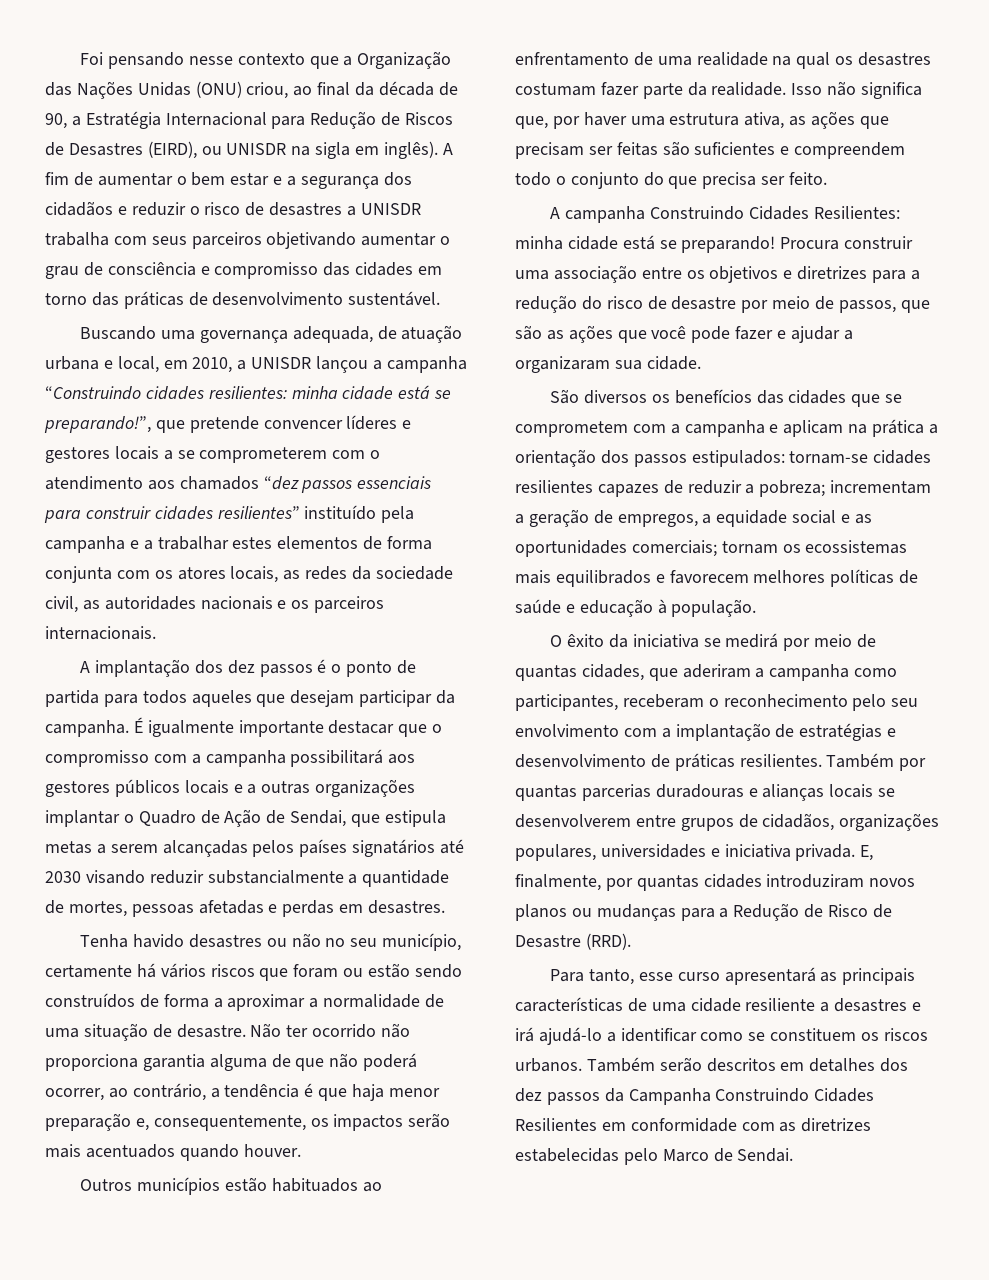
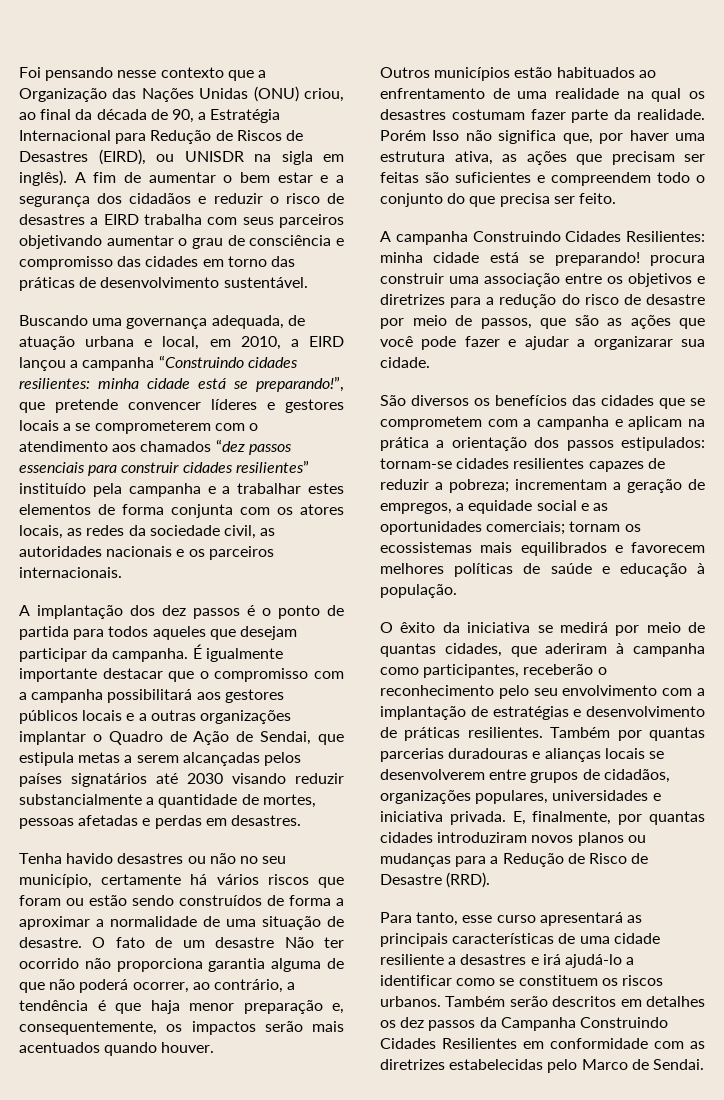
[360,203,421,215] UNISDR -> [103,214,139,225] EIRD
[251,357,312,369] UNISDR -> [309,336,344,347] EIRD
(246, 1031) none -> [92,937,275,948] O fato de um desastre
(787, 89) none -> [380,130,426,141] Porém
[780,237,840,250] Procura -> [650,255,705,266] procura
[515,356,610,373] organizaram -> [593,336,673,350] organizarar
[755,668,765,678] a -> [616,643,625,654] à
[622,694,704,708] receberam -> [523,664,594,675] receberão
[880,1058,909,1072] dos -> [380,1020,396,1028] os

